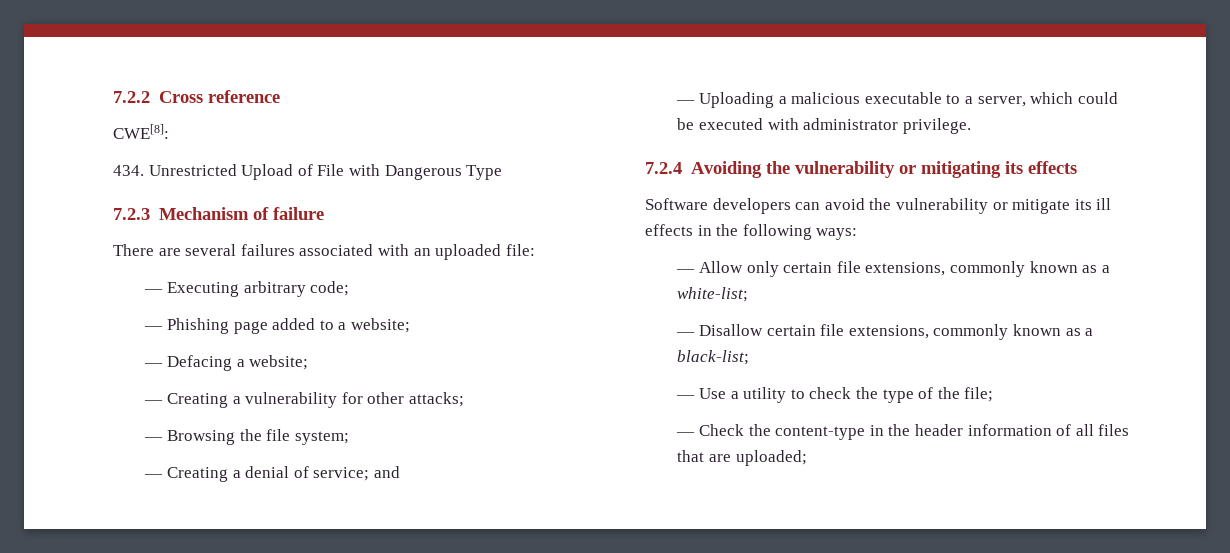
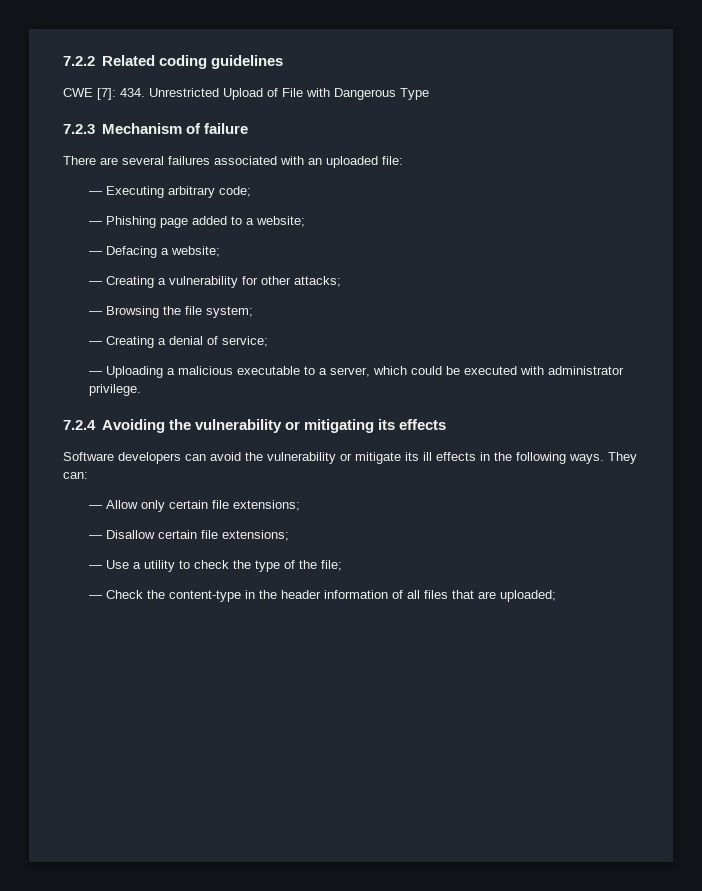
[158,90,280,103] [113,124,169,139] Cross reference // CWE[8]: // -> [101,55,283,69] [63,88,116,100] Related coding guidelines // CWE [7]:
[374,466,401,478] and -> (268, 341) none
[816,228,858,240] ways: -> [569,452,637,464] [63,472,88,479] ways. They can:
[865,261,1110,277] [677,287,749,302] [676,324,1094,340] [677,350,750,365] extensions, commonly known as a white-list; // — Disallow certain file extensions, commonly known as a black-list; -> [232,500,300,511] [88,530,289,541] extensions; // — Disallow certain file extensions;

